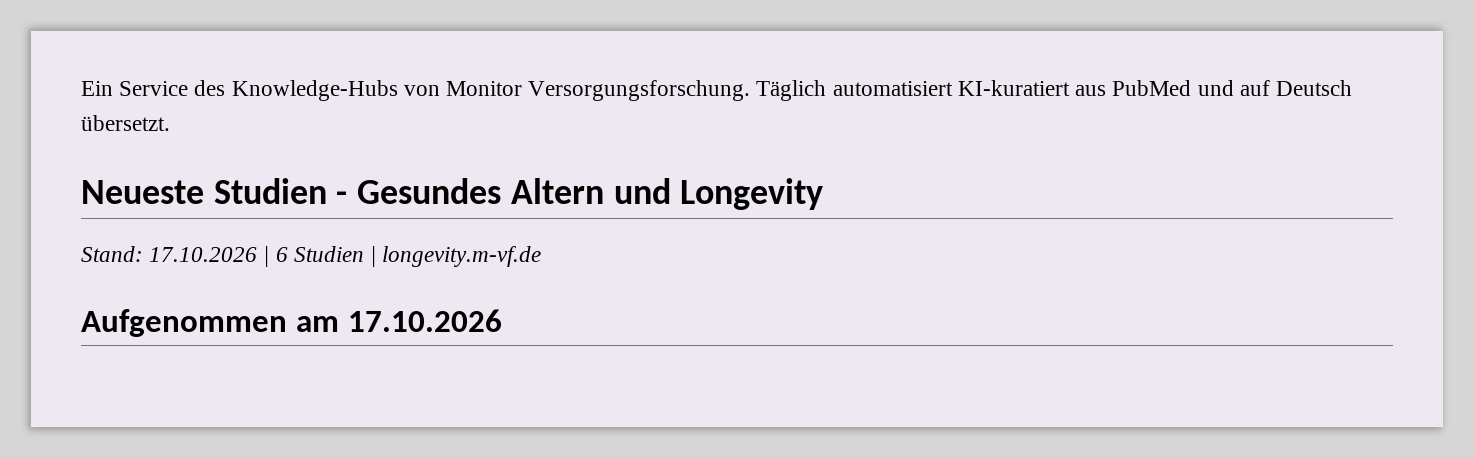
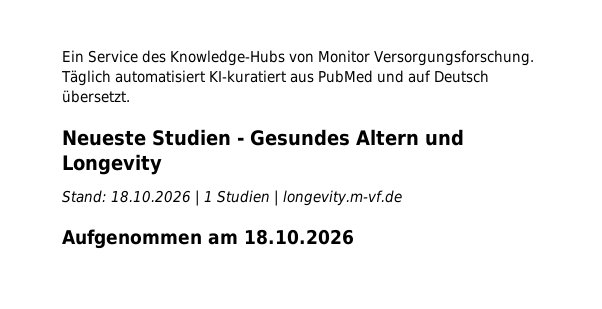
[149,246,288,267] 17.10.2026 | 6 -> [111,190,213,206] 18.10.2026 | 1
[347,309,502,332] 17.10.2026 -> [244,229,354,245] 18.10.2026

